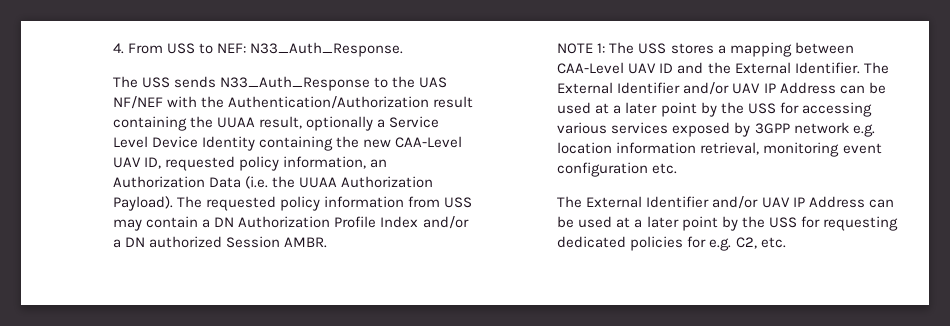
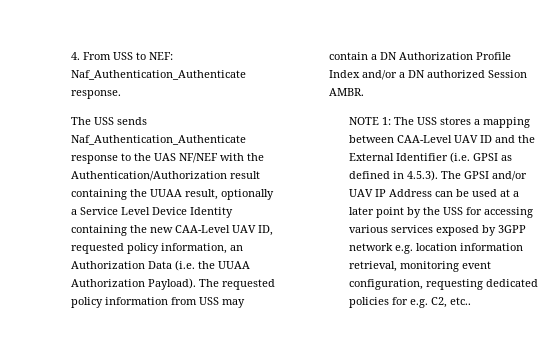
[250,42,404,57] N33_Auth_Response. -> [70,70,246,80] [70,90,121,99] Naf_Authentication_Authenticate response.
[220,76,371,91] N33_Auth_Response -> [70,135,246,145] [70,155,118,164] Naf_Authentication_Authenticate response
[794,62,889,74] [557,82,681,94] Identifier. The External Identifier -> [396,152,513,163] [349,170,490,181] Identifier (i.e. GPSI as defined in 4.5.3). The GPSI
[557,162,678,177] [557,196,894,209] [557,216,820,231] configuration etc. // The External Identifier and/or UAV IP Address can be used at a later point by the USS for -> [349,279,424,290] configuration,
[760,237,786,248] etc. -> [450,297,472,305] etc..

